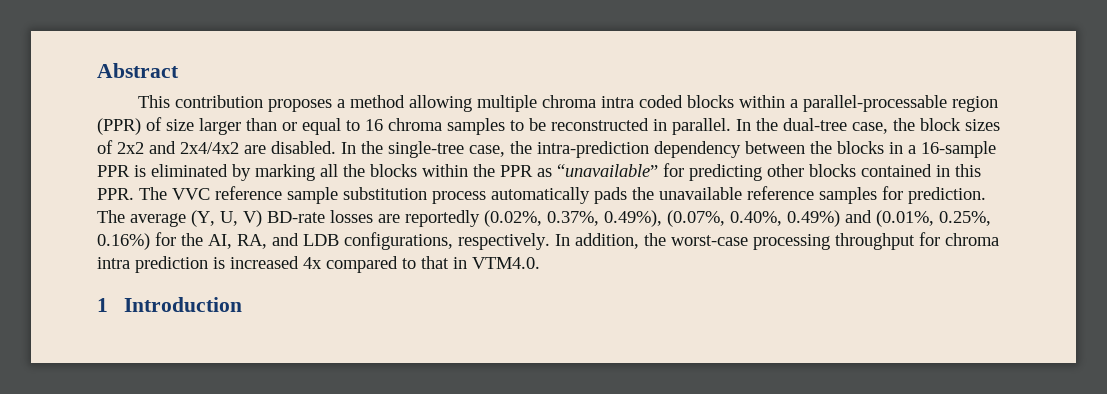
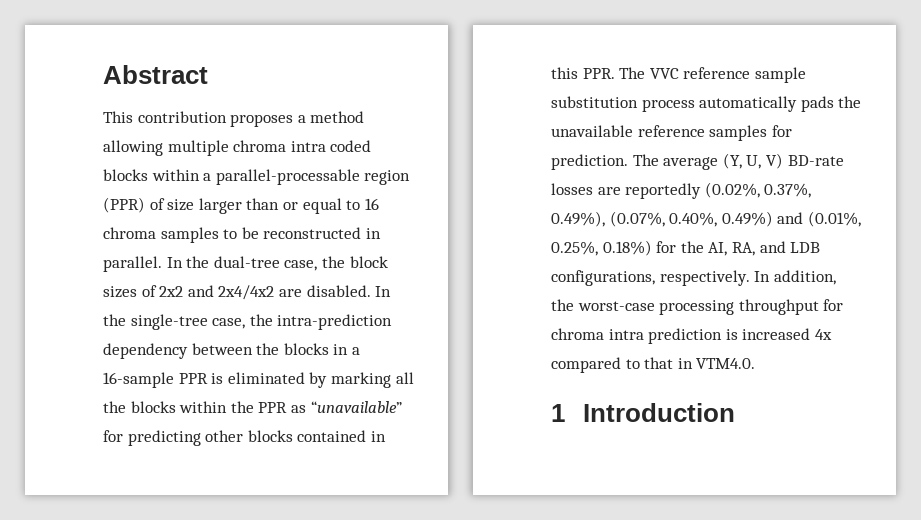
[97,233,150,250] 0.16%) -> [602,240,652,256] 0.18%)

